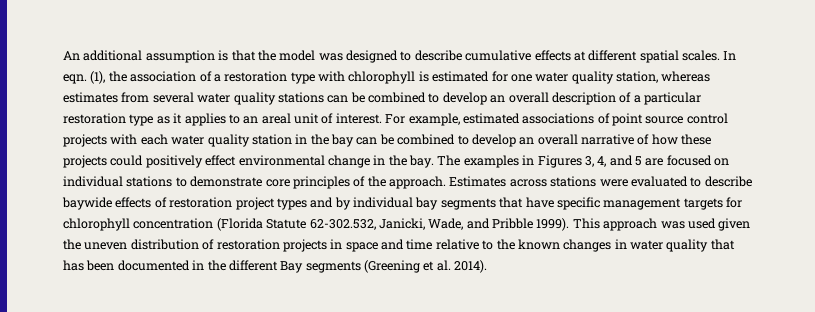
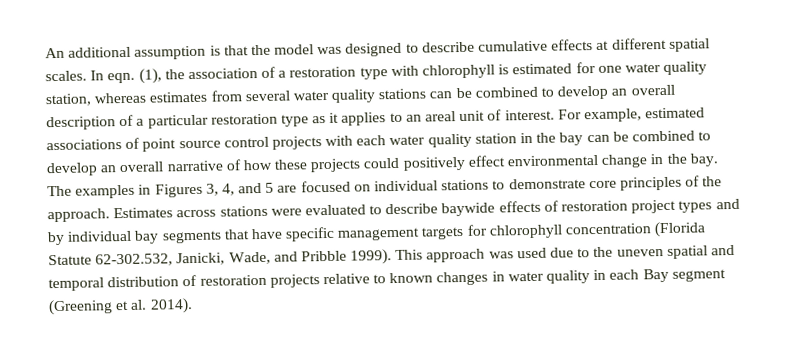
[718,218,751,231] [63,239,433,252] given the uneven distribution of restoration projects in space and time -> [550,244,735,259] [48,274,320,292] due to the uneven spatial and temporal distribution of restoration projects
[496,239,515,250] the -> (387, 279) none
[710,239,735,250] [63,260,361,273] that has been documented in the different Bay segments -> [593,268,726,283] in each Bay segment

